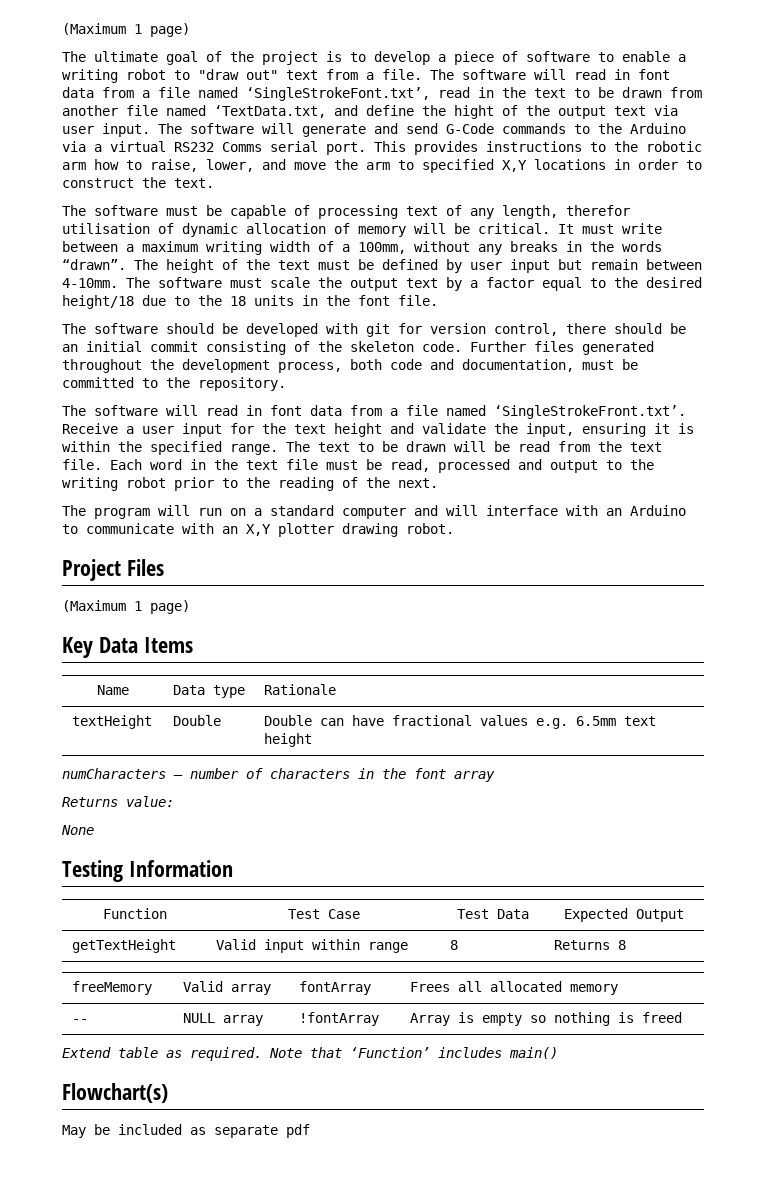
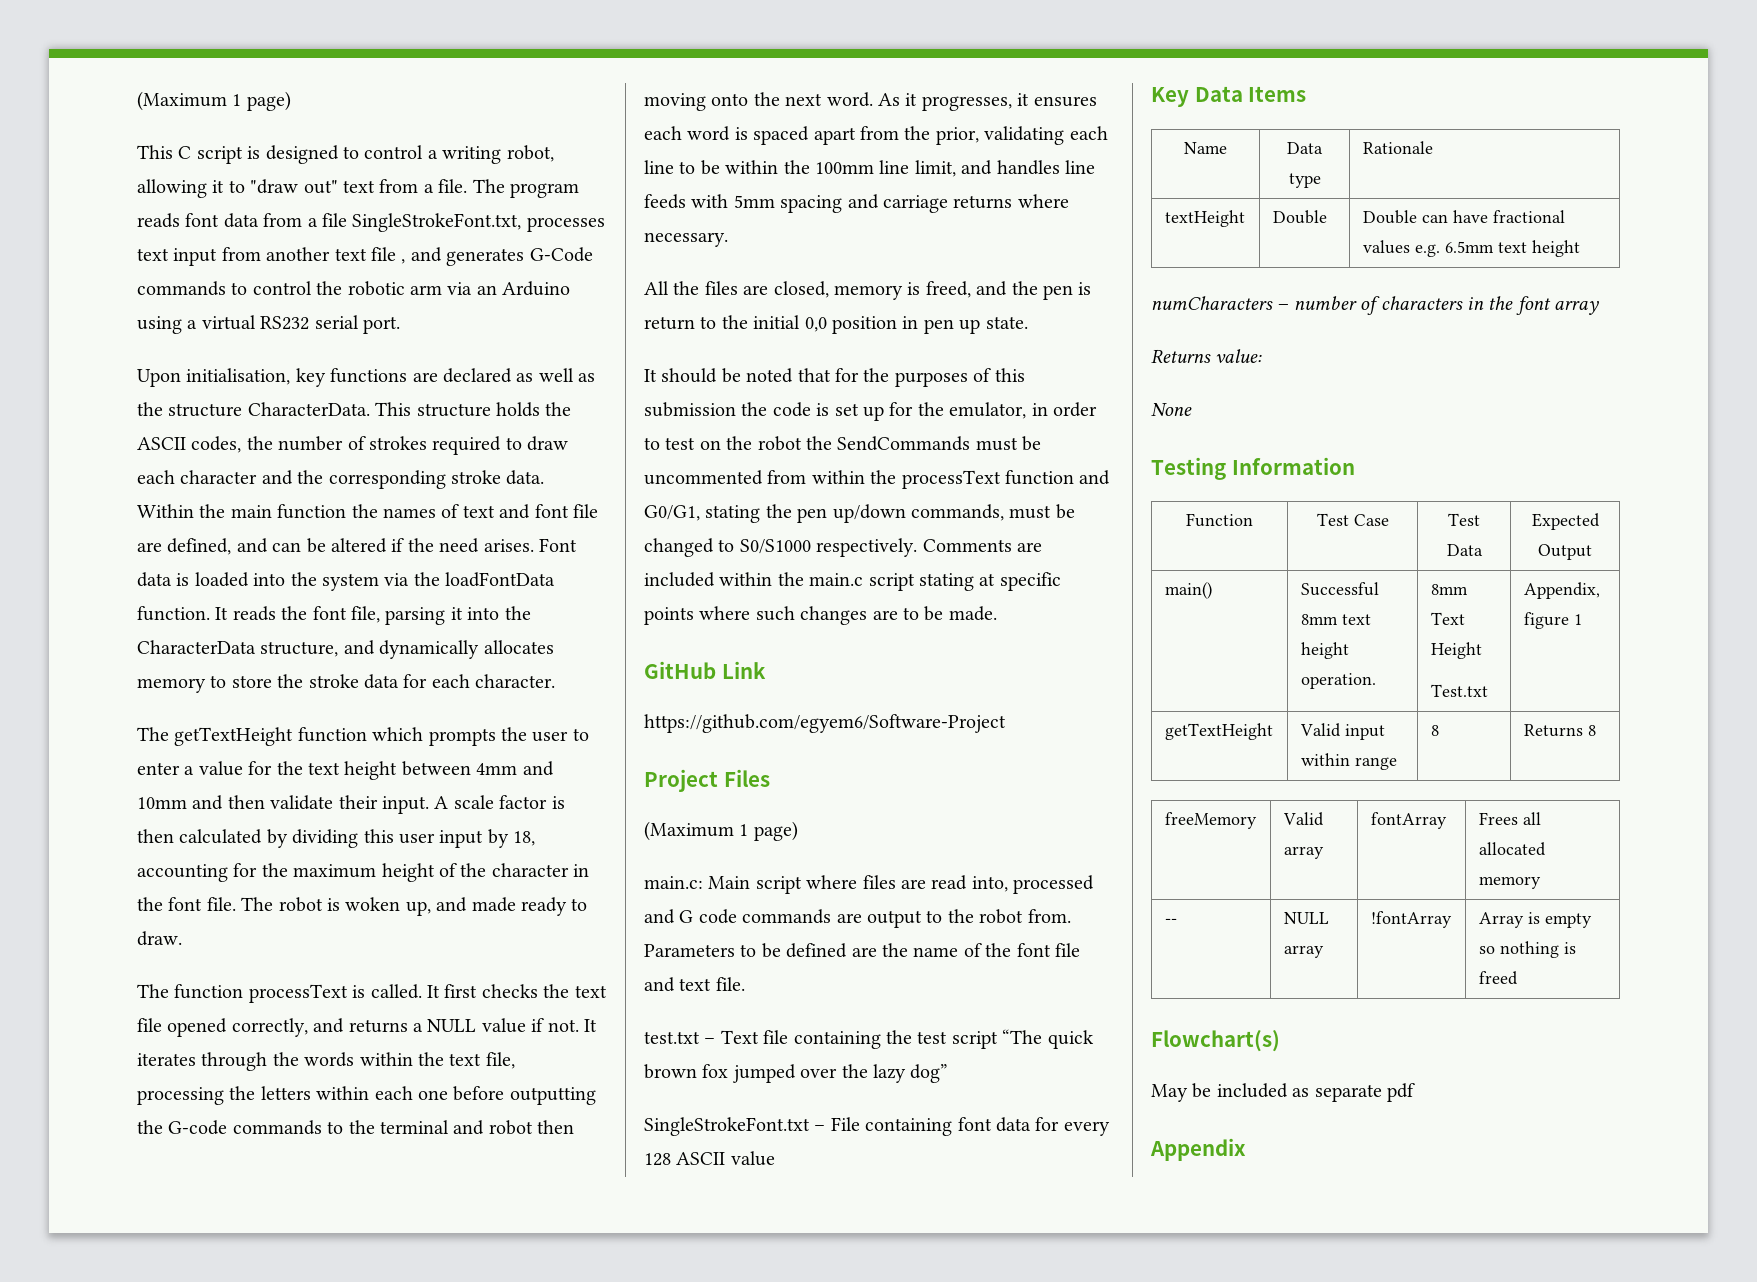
[62,23,190,37] [62,51,686,65] [62,69,166,83] (Maximum 1 page) // The ultimate goal of the project is to develop a piece of software to enable a writing robot -> [137,91,291,111] [137,145,554,164] [137,179,225,198] (Maximum 1 page) // This C script is designed to control a writing robot, allowing it
[462,69,670,80] [62,87,702,101] [62,105,678,119] [62,123,686,137] [62,141,86,152] software will read in font data from a file named ‘SingleStrokeFont.txt’, read in the text to be drawn from another file named ‘TextData.txt, and define the hight of the output text via user input. The software will generate and send G-Code commands to the Arduino via -> [509,183,579,198] [137,213,605,232] [137,247,593,266] [137,281,571,296] [137,316,182,334] program reads font data from a file SingleStrokeFont.txt, processes text input from another text file , and generates G-Code commands to control the robotic arm via an Arduino using
[222,142,262,152] Comms -> (310, 323) none
[374,141,702,155] [62,159,702,173] [62,177,214,188] [62,205,630,219] [62,223,662,237] [62,241,662,255] [62,259,702,273] [62,277,702,291] [62,295,438,309] [62,323,686,337] [62,341,654,355] [62,359,638,373] [62,377,286,391] [62,405,686,419] [62,423,694,437] [62,441,662,455] [62,459,654,473] [62,477,438,491] [62,505,686,519] [62,523,454,537] This provides instructions to the robotic arm how to raise, lower, and move the arm to specified X,Y locations in order to construct the text. // The software must be capable of processing text of any length, therefor utilisation of dynamic allocation of memory will be critical. It must write between a maximum writing width of a 100mm, without any breaks in the words “drawn”. The height of the text must be defined by user input but remain between 4-10mm. The software must scale the output text by a factor equal to the desired height/18 due to the 18 units in the font file. // The software should be developed with git for version control, there should be an initial commit consisting of the skeleton code. Further files generated throughout the development process, both code and documentation, must be committed to the repository. // The software will read in font data from a file named ‘SingleStrokeFront.txt’. Receive a user input for the text height and validate the input, ensuring it is within the specified range. The text to be drawn will be read from the text file. Each word in the text file must be read, processed and output to the writing robot prior to the reading of the next. // The program will run on a standard computer and will interface with an Arduino to communicate with an X,Y plotter drawing robot. -> [137,368,596,387] [137,402,572,417] [137,436,569,455] [137,470,545,489] [137,504,598,519] [137,538,577,555] [137,572,556,591] [137,606,531,625] [137,640,554,659] [137,674,556,693] [137,727,589,746] [137,761,554,780] [137,795,565,814] [137,829,536,848] [137,863,590,882] [137,897,588,916] [137,931,182,946] [137,984,607,1003] [137,1018,597,1037] [137,1052,515,1071] [137,1086,596,1105] [137,1120,575,1135] [644,92,1097,111] [644,126,1108,145] [644,160,1095,177] [644,194,1069,213] [644,232,728,247] [644,281,1092,300] [644,315,1028,334] [644,368,1025,387] [644,402,1097,421] [644,436,1042,451] [644,470,1111,489] [644,504,1075,523] [644,538,1042,557] [644,572,1061,591] [644,606,997,625] [644,661,766,679] [644,714,1006,733] // Upon initialisation, key functions are declared as well as the structure CharacterData. This structure holds the ASCII codes, the number of strokes required to draw each character and the corresponding stroke data. Within the main function the names of text and font file are defined, and can be altered if the need arises. Font data is loaded into the system via the loadFontData function. It reads the font file, parsing it into the CharacterData structure, and dynamically allocates memory to store the stroke data for each character. // The getTextHeight function which prompts the user to enter a value for the text height between 4mm and 10mm and then validate their input. A scale factor is then calculated by dividing this user input by 18, accounting for the maximum height of the character in the font file. The robot is woken up, and made ready to draw. // The function processText is called. It first checks the text file opened correctly, and returns a NULL value if not. It iterates through the words within the text file, processing the letters within each one before outputting the G-code commands to the terminal and robot then moving onto the next word. As it progresses, it ensures each word is spaced apart from the prior, validating each line to be within the 100mm line limit, and handles line feeds with 5mm spacing and carriage returns where necessary. // All the files are closed, memory is freed, and the pen is return to the initial 0,0 position in pen up state. // It should be noted that for the purposes of this submission the code is set up for the emulator, in order to test on the robot the SendCommands must be uncommented from within the processText function and G0/G1, stating the pen up/down commands, must be changed to S0/S1000 respectively. Comments are included within the main.c script stating at specific points where such changes are to be made. // GitHub Link // https://github.com/egyem6/Software-Project
(190, 607) none -> [644,875,1095,894] [644,909,1071,928] [644,943,1080,958] [644,977,745,992] [644,1029,1094,1049] [644,1064,949,1083] [644,1117,1110,1136] [644,1151,775,1166] // main.c: Main script where files are read into, processed and G code commands are output to the robot from. Parameters to be defined are the name of the font file and text file. // test.txt – Text file containing the test script “The quick brown fox jumped over the lazy dog” // SingleStrokeFont.txt – File containing font data for every 128 ASCII value
(684, 915) none -> [1164,582,1212,599] [1300,582,1379,596] [1300,614,1371,625] [1300,642,1349,659] [1300,673,1376,689] [1430,584,1468,595] [1430,612,1465,625] [1430,642,1482,659] [1430,684,1488,697] [1523,582,1600,599] [1523,612,1582,629] // main() | Successful 8mm text height operation. | 8mm Text Height // Test.txt | Appendix, figure 1
[62,1047,558,1061] // Extend table as required. Note that ‘Function’ includes main() -> (1518, 978) none
(310, 1131) none -> [1150,1138,1246,1161] // Appendix

